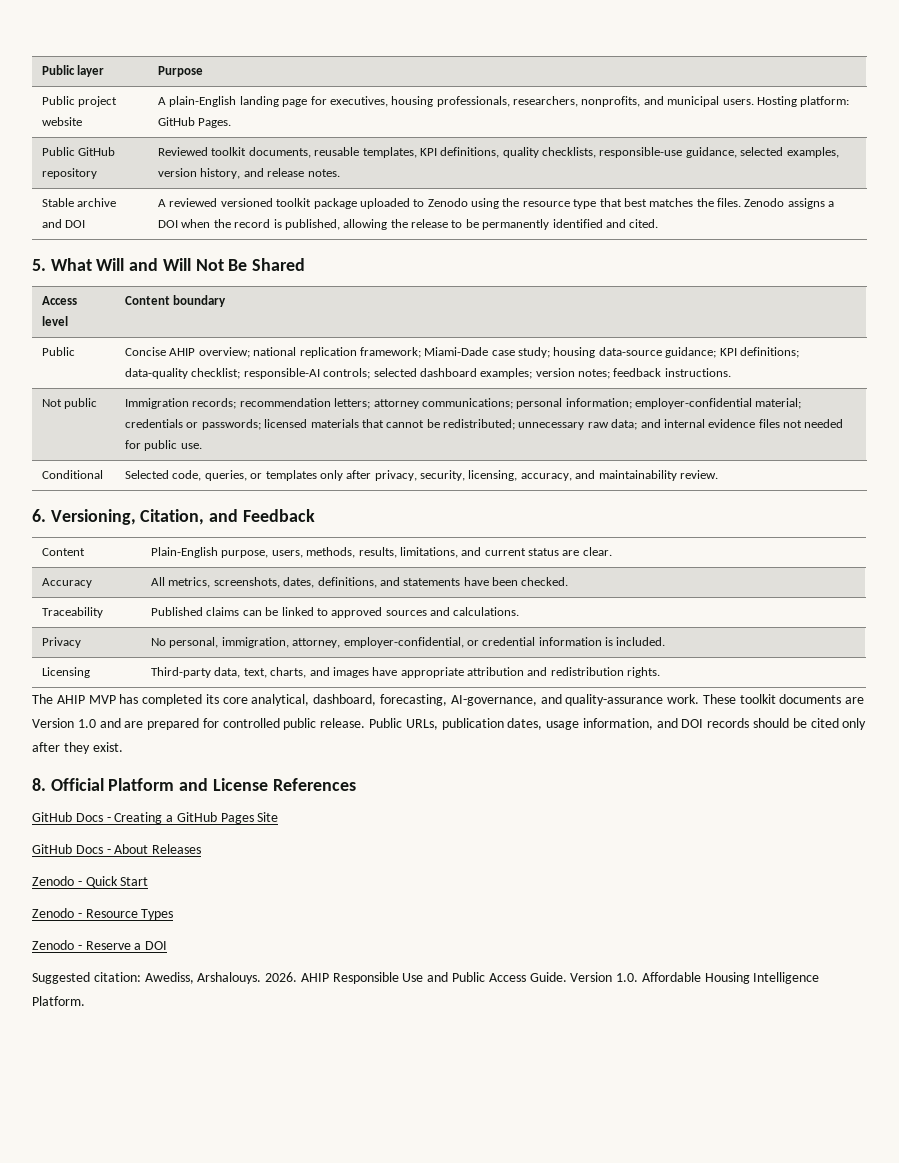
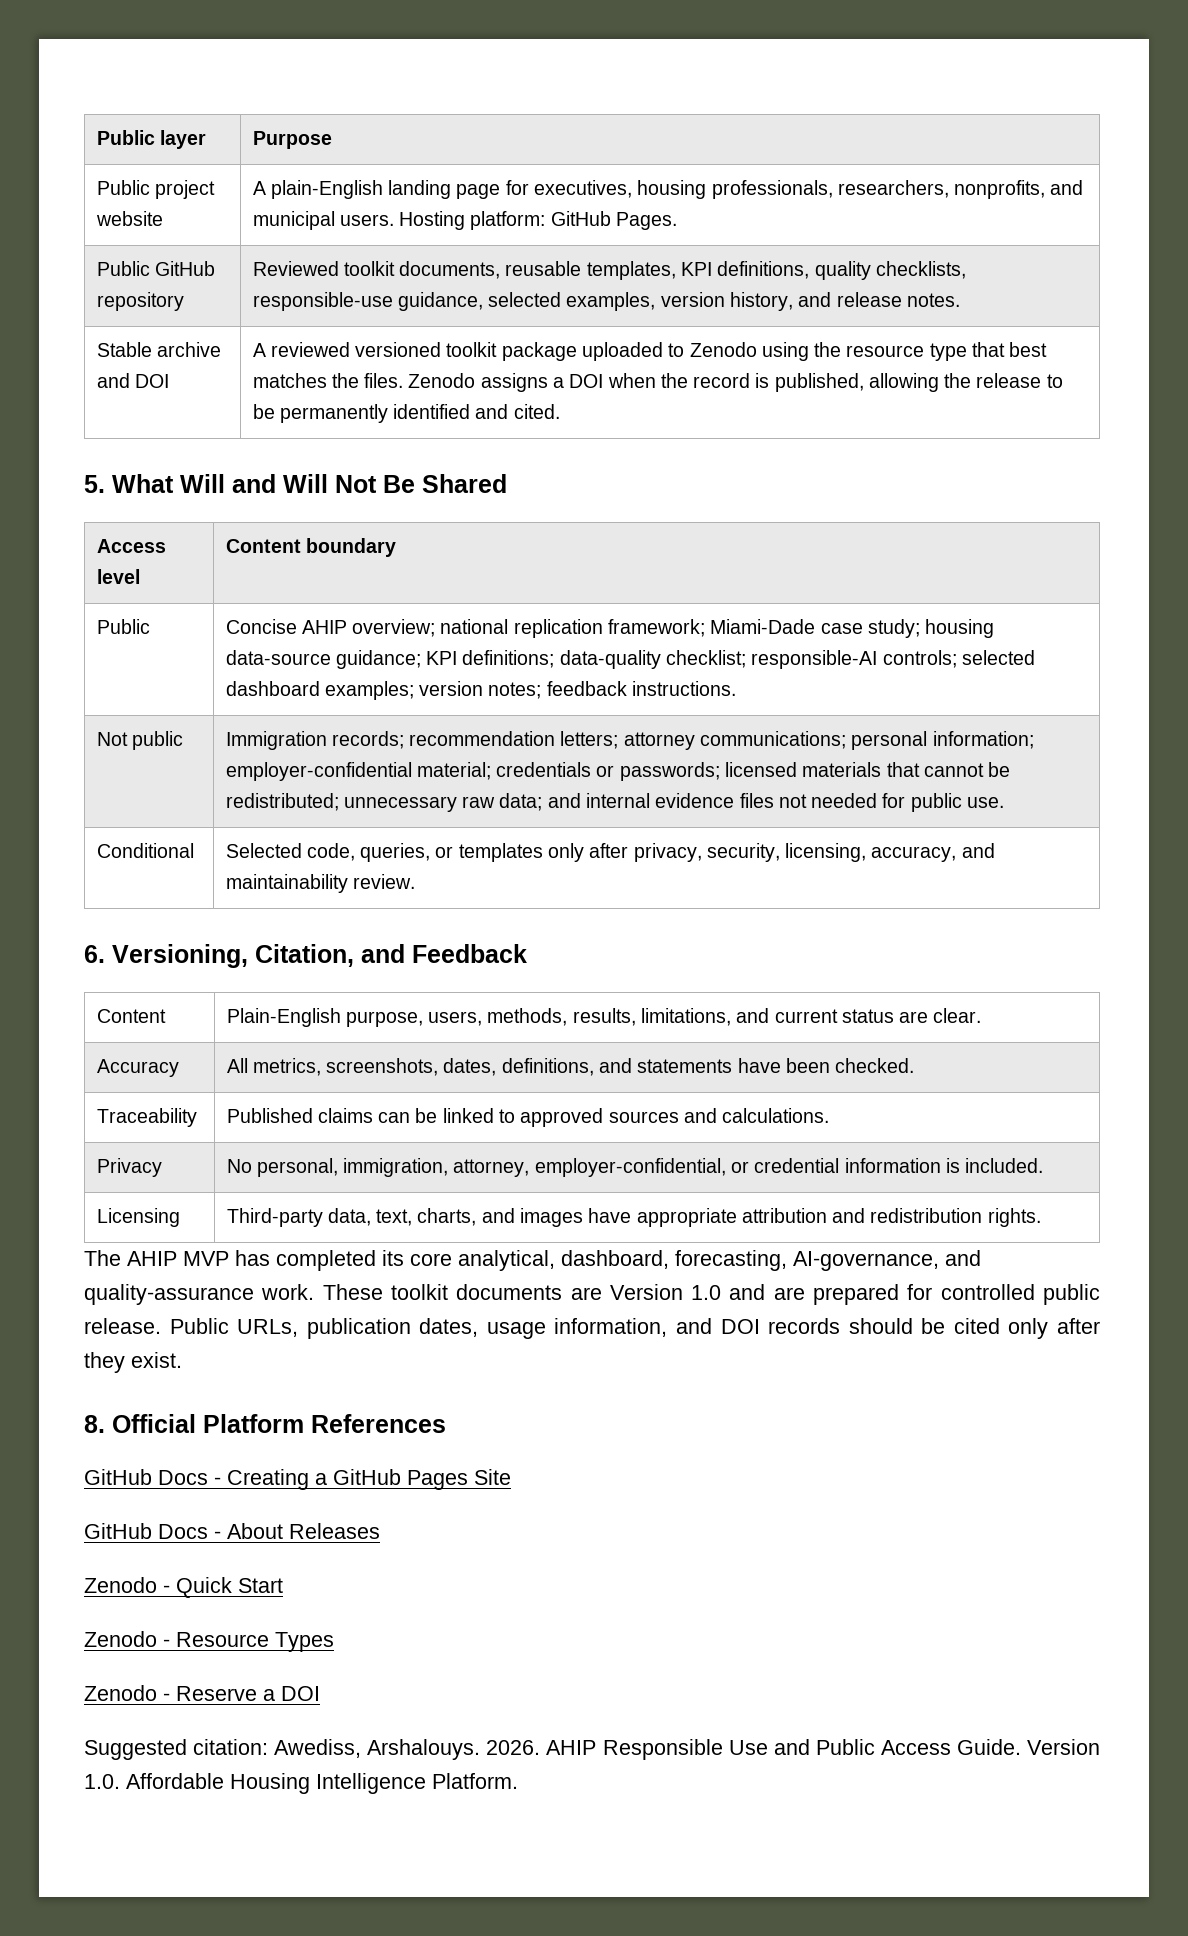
[179,778,268,791] and License -> (304, 1423) none

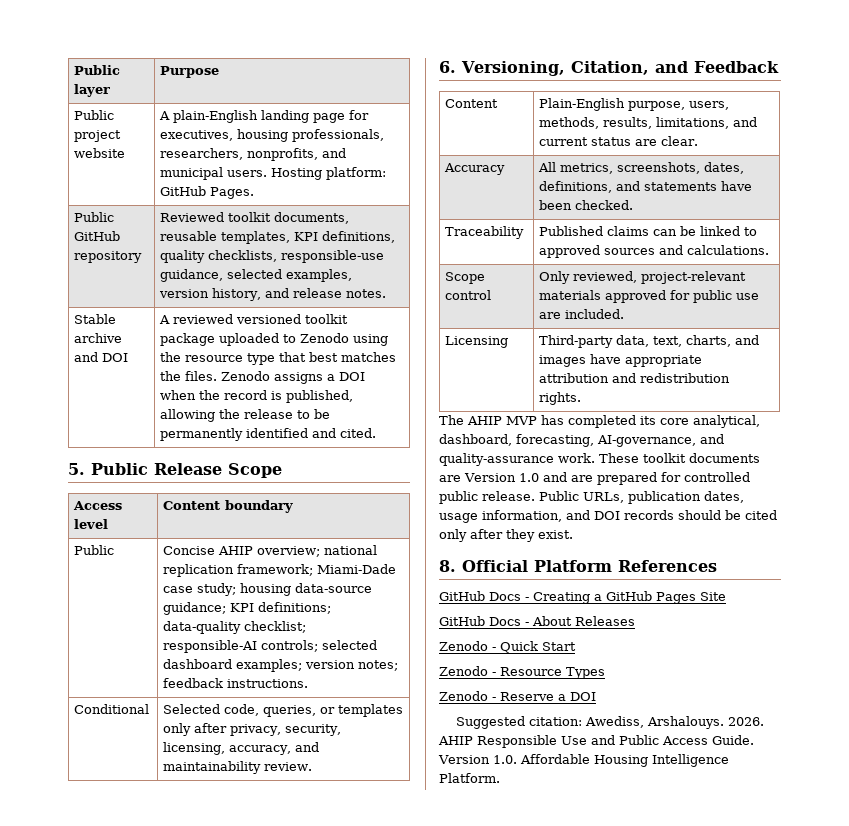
[112,474,507,493] What Will and Will Not Be Shared -> [91,463,282,478] Public Release Scope
[96,731,183,750] [225,731,1034,750] [225,762,1011,781] [225,793,1004,812] // Not public | Immigration records; recommendation letters; attorney communications; personal information; employer-confidential material; credentials or passwords; licensed materials that cannot be redistributed; unnecessary raw data; and internal evidence files not needed for public use. -> (309, 683) none
[96,1158,162,1177] [226,1158,960,1177] Privacy | No personal, immigration, attorney, employer-confidential, or credential information is -> [445,272,486,284] [445,290,492,300] [539,271,747,284] [539,290,760,303] [539,312,562,319] Scope control | Only reviewed, project-relevant materials approved for public use are

